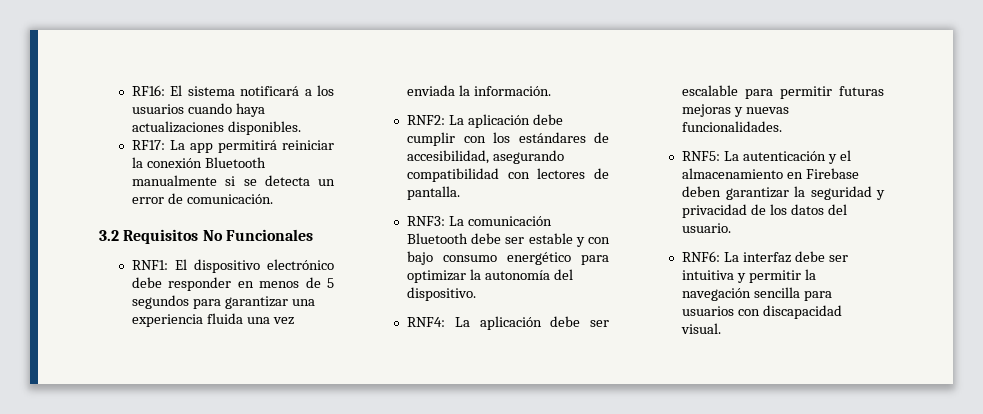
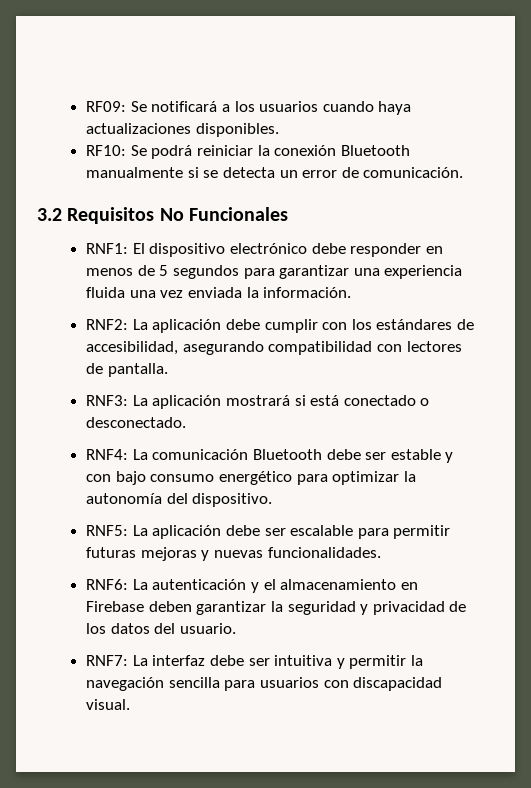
[132,85,235,96] RF16: El sistema -> [86,101,147,112] RF09: Se
[132,140,278,153] RF17: La app permitirá -> [86,145,193,159] RF10: Se podrá
(464, 221) none -> [152,395,430,409] [86,417,187,428] [86,449,148,460] aplicación mostrará si está conectado o desconectado. // RNF4: La
[407,317,446,327] RNF4: -> [86,525,129,536] RNF5:
[682,151,721,161] RNF5: -> [86,579,129,590] RNF6:
[682,251,721,262] RNF6: -> [86,655,129,666] RNF7:

